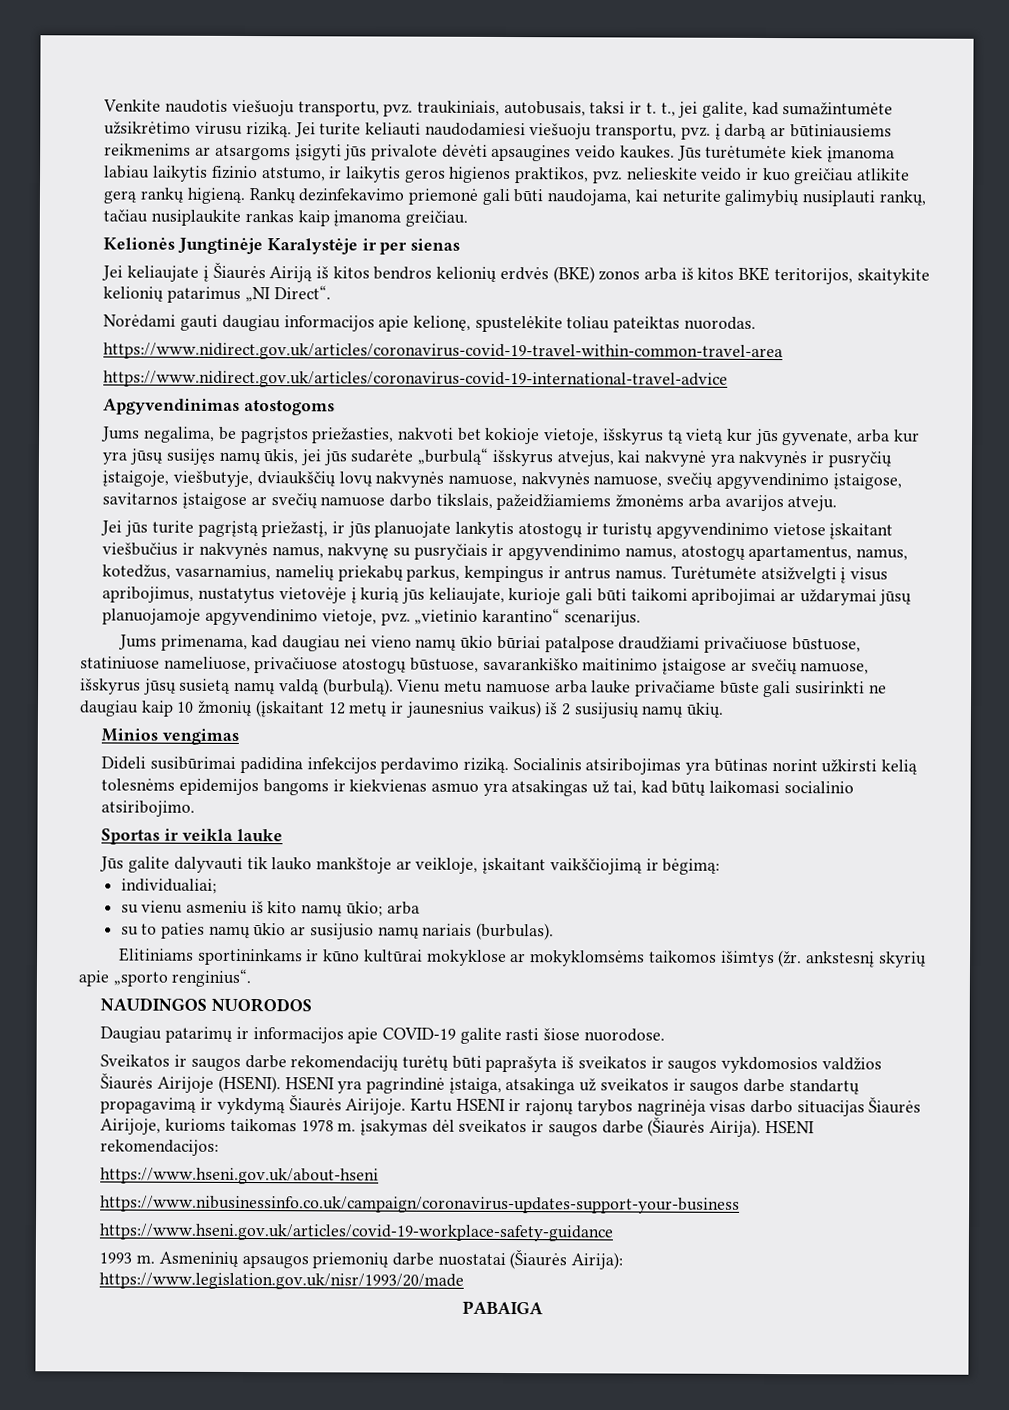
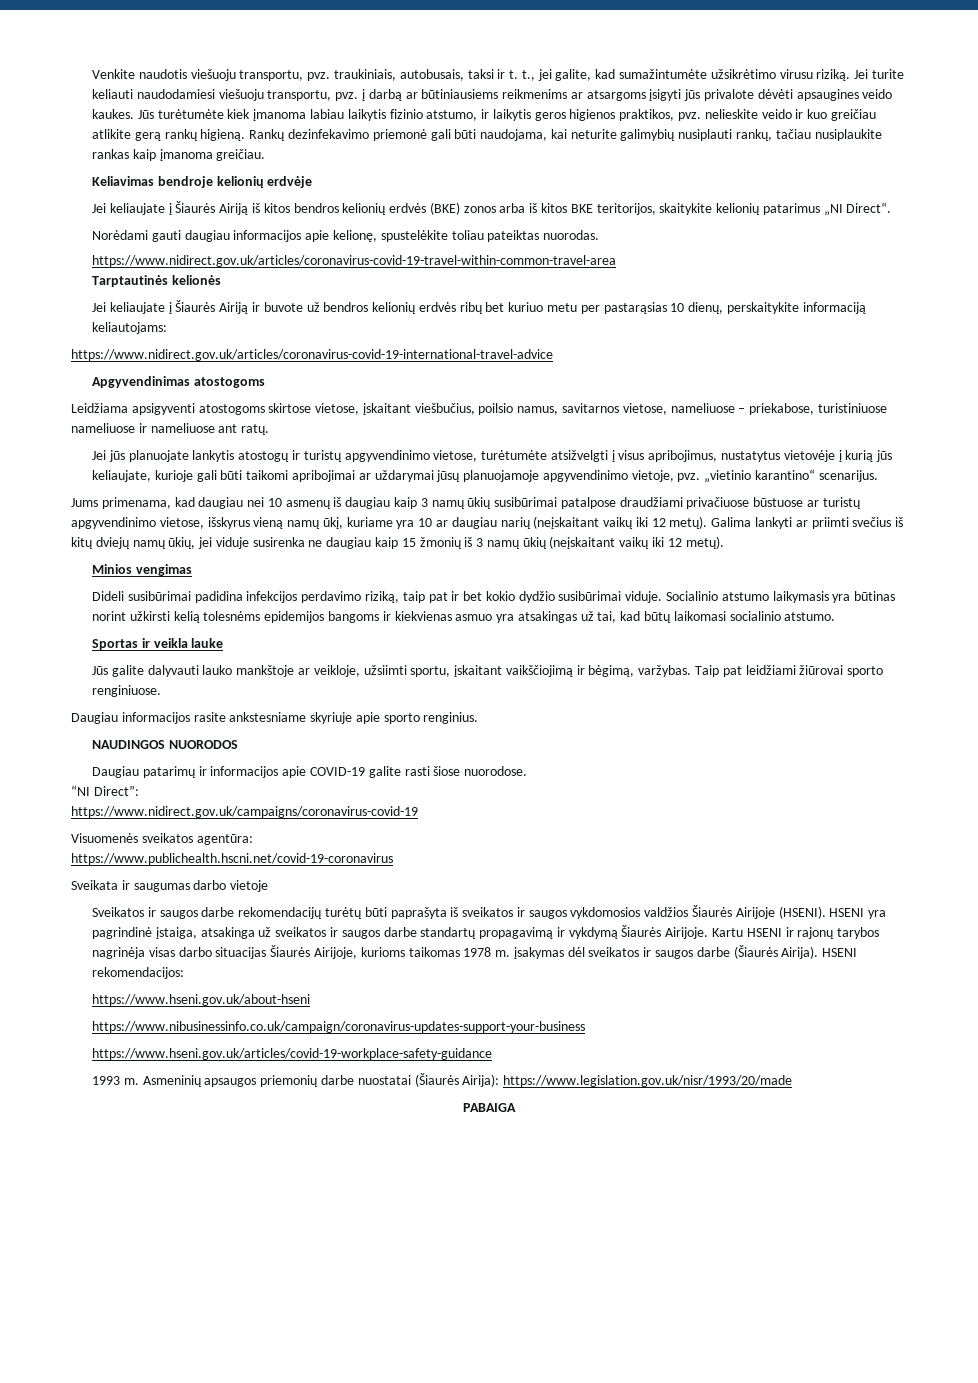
[103,237,460,255] Kelionės Jungtinėje Karalystėje ir per sienas -> [92,176,313,188] Keliavimas bendroje kelionių erdvėje
[103,370,729,389] [103,398,336,416] [101,426,920,446] [102,447,892,468] [102,470,902,490] [102,492,838,512] [100,520,345,538] https://www.nidirect.gov.uk/articles/coronavirus-covid-19-international-travel-advice // Apgyvendinimas atostogoms // Jums negalima, be pagrįstos priežasties, nakvoti bet kokioje vietoje, išskyrus tą vietą kur jūs gyvenate, arba kur yra jūsų susijęs namų ūkis, jei jūs sudarėte „burbulą“ išskyrus atvejus, kai nakvynė yra nakvynės ir pusryčių įstaigoje, viešbutyje, dviaukščių lovų nakvynės namuose, nakvynės namuose, svečių apgyvendinimo įstaigose, savitarnos įstaigose ar svečių namuose darbo tikslais, pažeidžiamiems žmonėms arba avarijos atveju. // Jei jūs turite pagrįstą priežastį, ir -> [92,275,221,287] [92,300,866,314] [92,322,168,334] [71,349,553,361] [92,376,265,388] [71,403,887,415] [71,423,270,435] [92,450,107,460] Tarptautinės kelionės // Jei keliaujate į Šiaurės Airiją ir buvote už bendros kelionių erdvės ribų bet kuriuo metu per pastarąsias 10 dienų, perskaitykite informaciją keliautojams: // https://www.nidirect.gov.uk/articles/coronavirus-covid-19-international-travel-advice // Apgyvendinimas atostogoms // Leidžiama apsigyventi atostogoms skirtose vietose, įskaitant viešbučius, poilsio namus, savitarnos vietose, nameliuose – priekabose, turistiniuose nameliuose ir nameliuose ant ratų. // Jei
[772,523,894,540] [102,542,909,562] [102,564,757,583] vietose įskaitant viešbučius ir nakvynės namus, nakvynę su pusryčiais ir apgyvendinimo namus, atostogų apartamentus, namus, kotedžus, vasarnamius, namelių priekabų parkus, kempingus ir antrus namus. Turėtumėte -> [433,450,548,462] vietose, turėtumėte
[370,635,861,654] [80,656,870,675] [80,678,887,698] [79,700,725,719] vieno namų ūkio būriai patalpose draudžiami privačiuose būstuose, statiniuose nameliuose, privačiuose atostogų būstuose, savarankiško maitinimo įstaigose ar svečių namuose, išskyrus jūsų susietą namų valdą (burbulą). Vienu metu namuose arba lauke privačiame būste gali susirinkti ne daugiau kaip 10 žmonių (įskaitant 12 metų ir jaunesnius vaikus) iš 2 susijusių namų ūkių. -> [267,497,861,509] [71,516,904,529] [71,536,724,549] 10 asmenų iš daugiau kaip 3 namų ūkių susibūrimai patalpose draudžiami privačiuose būstuose ar turistų apgyvendinimo vietose, išskyrus vieną namų ūkį, kuriame yra 10 ar daugiau narių (neįskaitant vaikų iki 12 metų). Galima lankyti ar priimti svečius iš kitų dviejų namų ūkių, jei viduje susirenka ne daugiau kaip 15 žmonių iš 3 namų ūkių (neįskaitant vaikų iki 12 metų).
[462,757,682,775] riziką. Socialinis atsiribojimas -> [365,591,829,603] riziką, taip pat ir bet kokio dydžio susibūrimai viduje. Socialinio atstumo laikymasis
[101,800,196,817] atsiribojimo. -> [784,612,836,621] atstumo.
[246,857,268,870] tik -> (199, 671) none
(479, 865) none -> [363,665,451,677] užsiimti sportu,
[662,858,721,875] [120,878,217,894] [120,900,420,917] [120,922,555,941] [119,947,927,968] [78,968,252,988] bėgimą: // individualiai; // su vienu asmeniu iš kito namų ūkio; arba // su to paties namų ūkio ar susijusio namų nariais (burbulas). // Elitiniams sportininkams ir kūno kultūrai mokyklose ar mokyklomsėms taikomos išimtys (žr. ankstesnį skyrių apie „sporto renginius“. -> [588,665,884,677] [92,685,162,697] [71,712,479,724] bėgimą, varžybas. Taip pat leidžiami žiūrovai sporto renginiuose. // Daugiau informacijos rasite ankstesniame skyriuje apie sporto renginius.
(665, 1035) none -> [71,785,139,796] [71,806,418,818] [71,833,253,845] [71,853,393,865] [71,880,269,892] // “NI Direct”: // https://www.nidirect.gov.uk/campaigns/coronavirus-covid-19 // Visuomenės sveikatos agentūra: // https://www.publichealth.hscni.net/covid-19-coronavirus // Sveikata ir saugumas darbo vietoje

